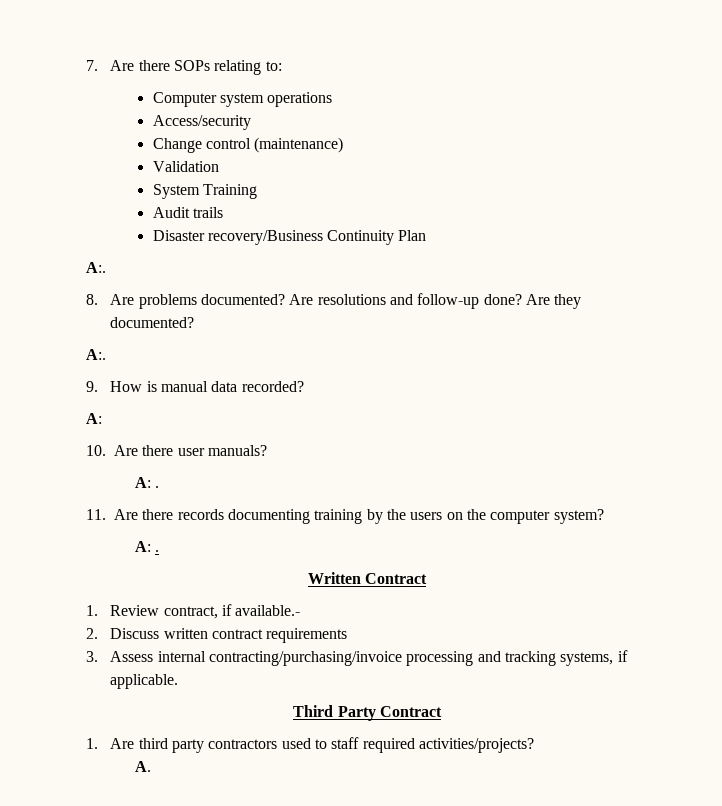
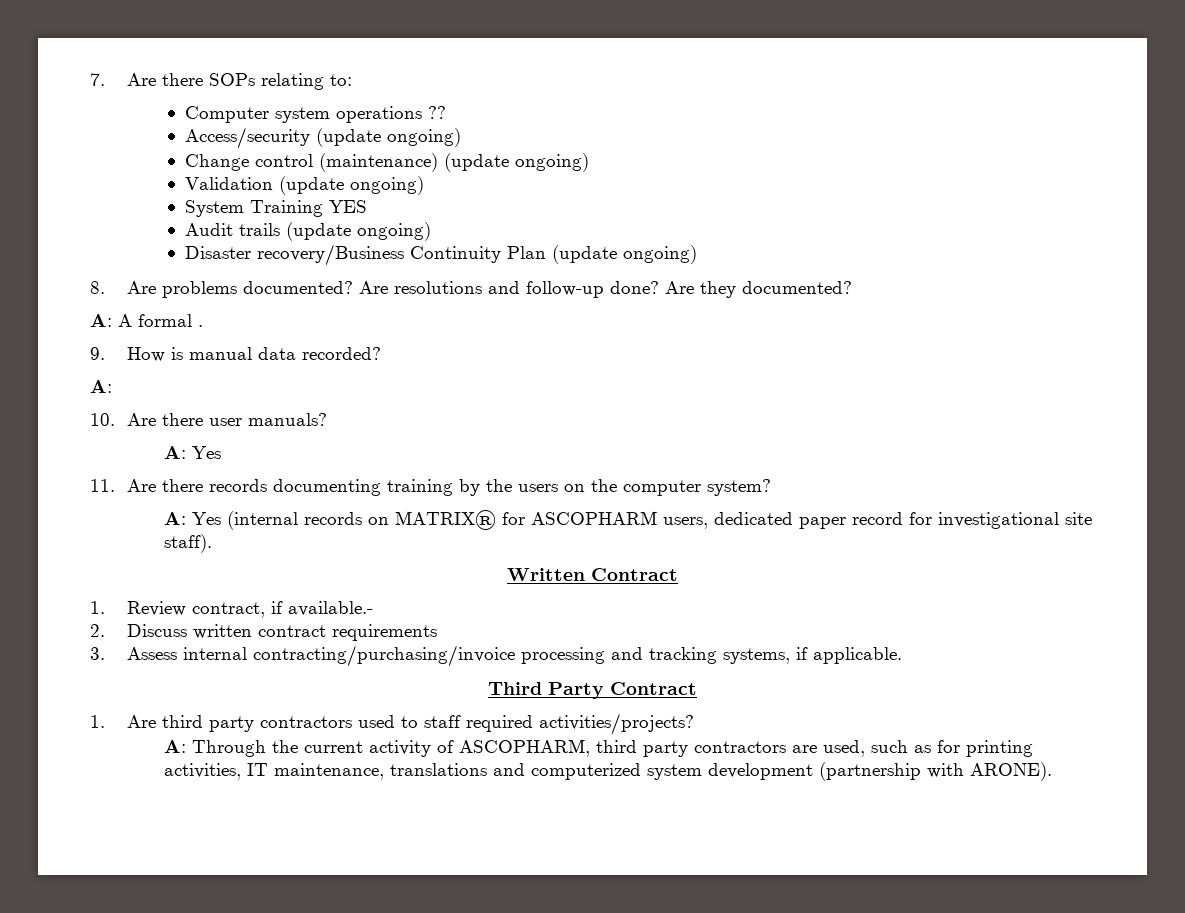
(333, 99) none -> [427,106,446,119] ??
(251, 122) none -> [315,128,461,147] (update ongoing)
(344, 145) none -> [443,153,589,172] (update ongoing)
(219, 166) none -> [278,176,424,195] (update ongoing)
(257, 191) none -> [328,200,367,213] YES
(223, 212) none -> [285,222,431,241] (update ongoing)
[86,262,106,273] // A:. -> [551,245,697,264] (update ongoing)
[86,349,106,360] A:. -> [90,314,203,327] A: A formal .
[155,486,160,488] . -> [191,446,221,459] Yes
[155,550,160,552] . -> [191,510,1092,530] [163,534,212,553] Yes (internal records on MATRIX® for ASCOPHARM users, dedicated paper record for investigational site staff).
[134,761,151,772] A. -> [163,739,1033,757] [163,762,1052,781] A: Through the current activity of ASCOPHARM, third party contractors are used, such as for printing activities, IT maintenance, translations and computerized system development (partnership with ARONE).

